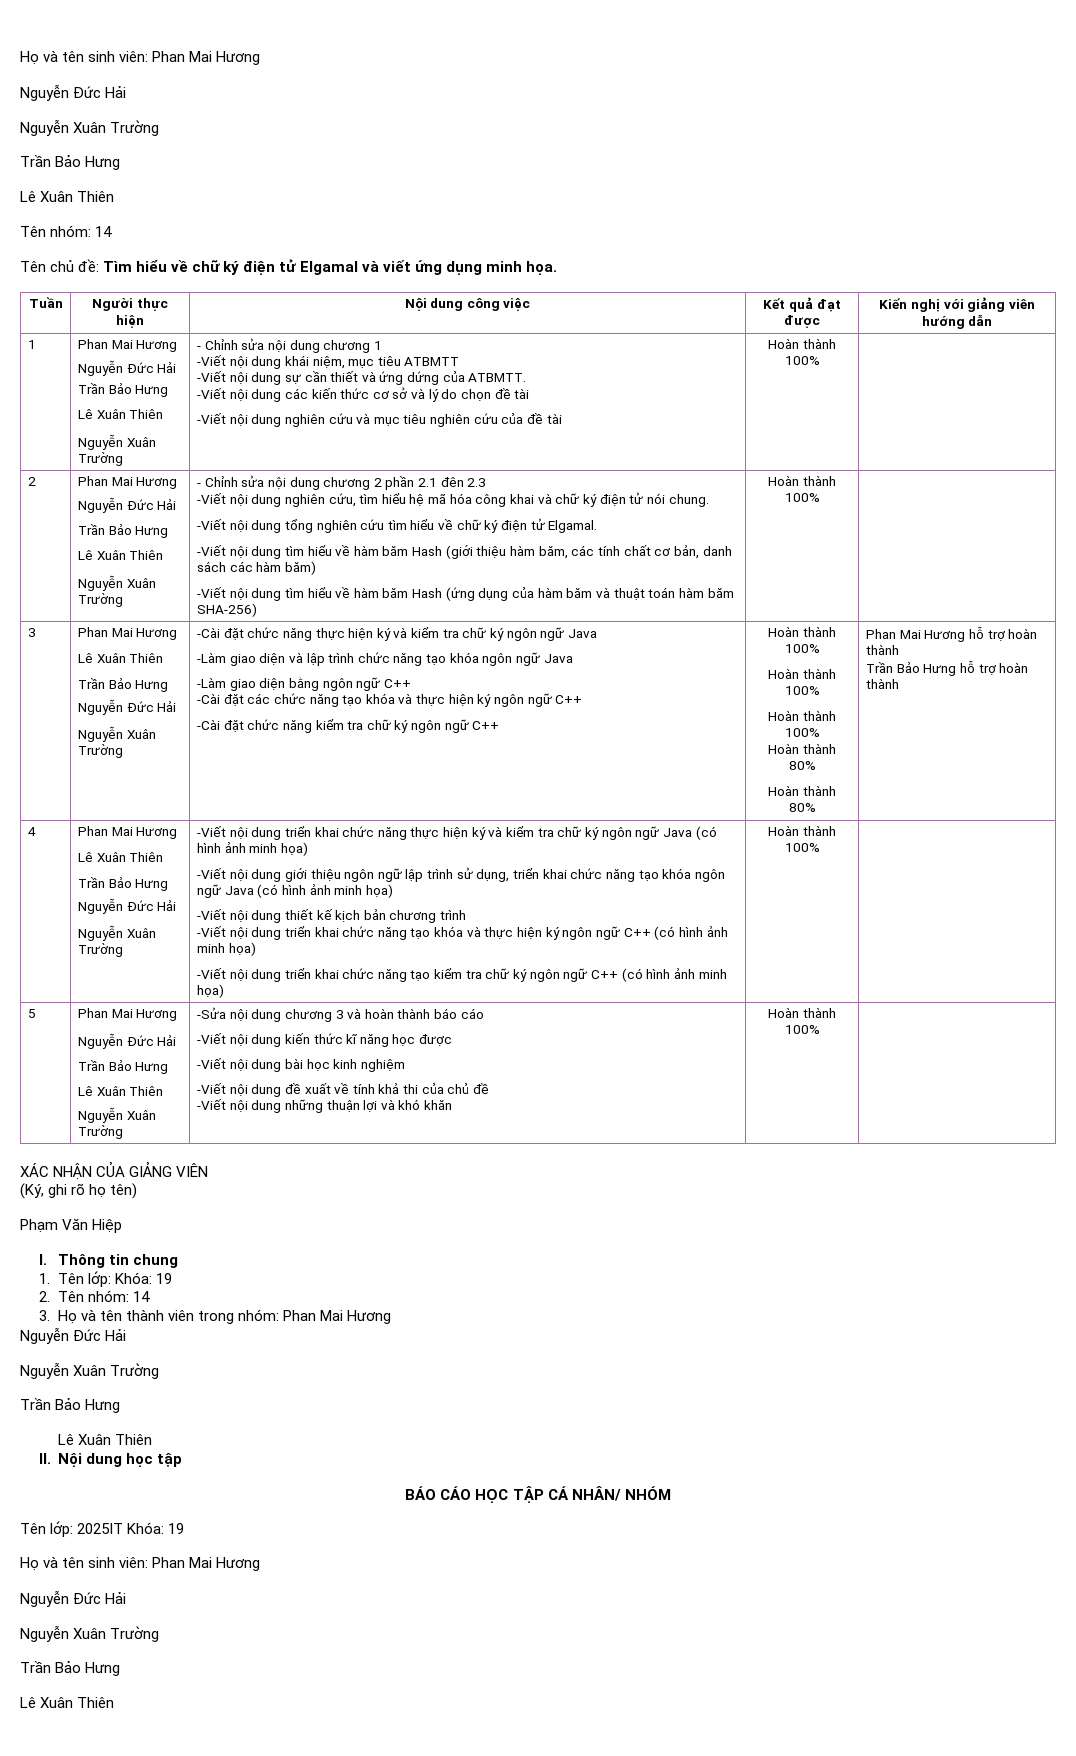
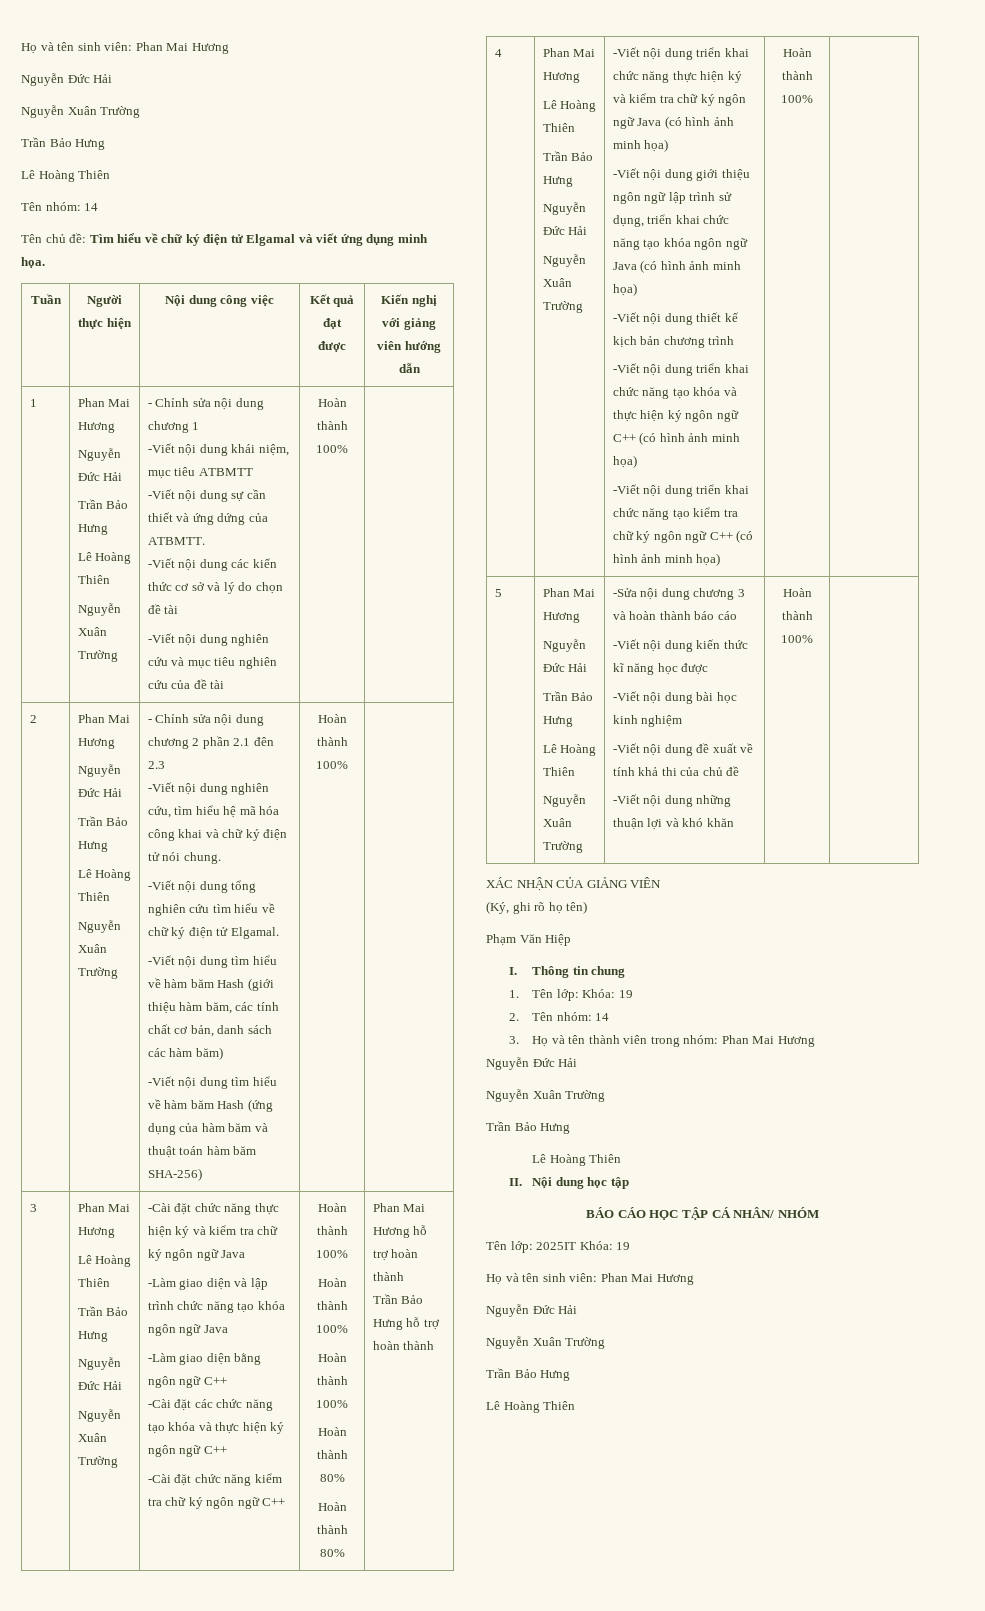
[40,191,74,202] Xuân -> [38,170,75,182] Hoàng
[96,409,126,419] Xuân -> [95,552,132,564] Hoàng
[96,550,126,560] Xuân -> [95,869,132,881] Hoàng
[96,653,126,663] Xuân -> [95,1255,132,1267] Hoàng
[96,852,126,862] Xuân -> [560,100,597,112] Hoàng
[96,1086,126,1096] Xuân -> [560,744,597,756] Hoàng
[77,1434,111,1445] Xuân -> [549,1154,586,1166] Hoàng
[40,1697,74,1708] Xuân -> [503,1401,540,1413] Hoàng

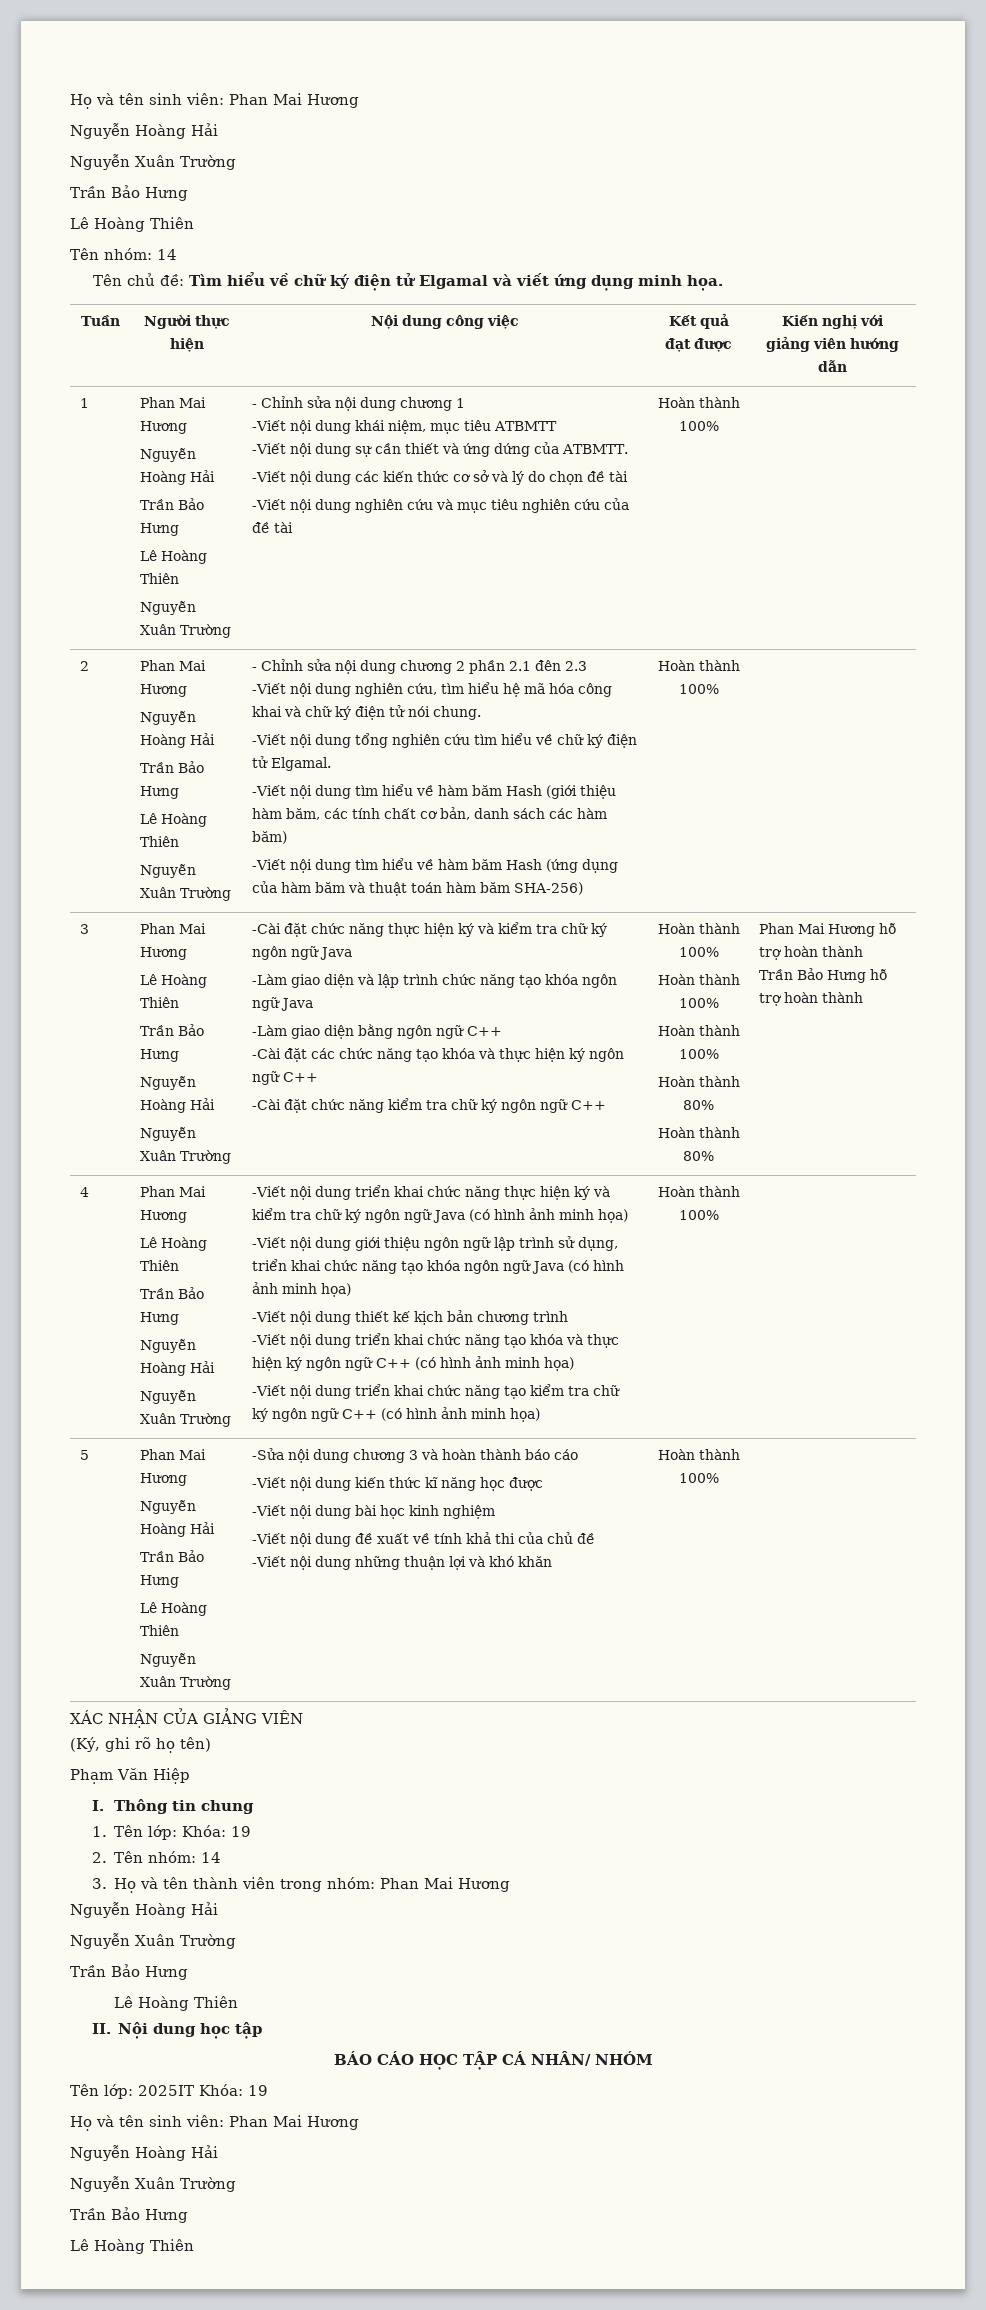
[21,42,229,54] [21,73,90,86] Họ và tên sinh viên: Phan Mai Hương // Nguyễn Đức -> [70,93,359,109] [70,123,186,139] Họ và tên sinh viên: Phan Mai Hương // Nguyễn Hoàng
[77,472,100,481] Đức -> [140,471,187,485] Hoàng
[77,788,100,797] Đức -> [140,734,187,748] Hoàng
[77,1381,100,1390] Đức -> [140,1099,187,1113] Hoàng
[542,226,565,235] Đức -> [140,1362,187,1376] Hoàng
[542,663,565,672] Đức -> [140,1523,187,1537] Hoàng
[532,1058,555,1067] Đức -> [135,1903,186,1918] Hoàng
[532,1305,555,1314] Đức -> [135,2146,186,2161] Hoàng

